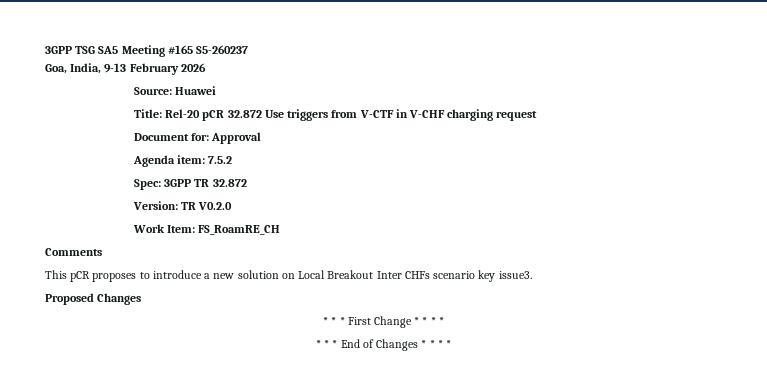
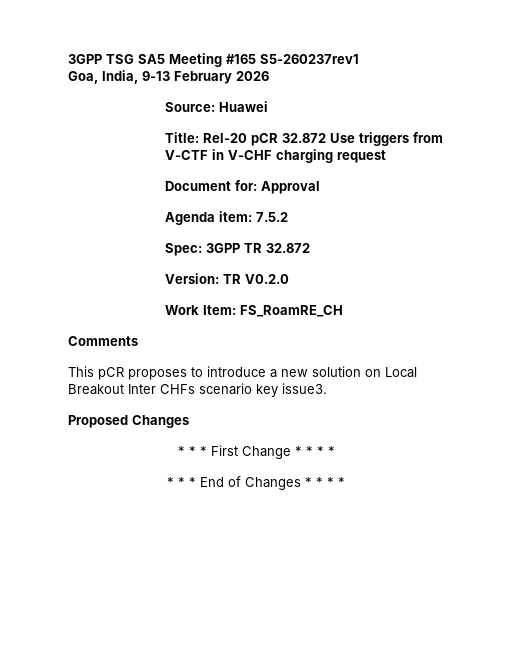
[196,45,249,54] S5-260237 -> [260,54,359,64] S5-260237rev1

